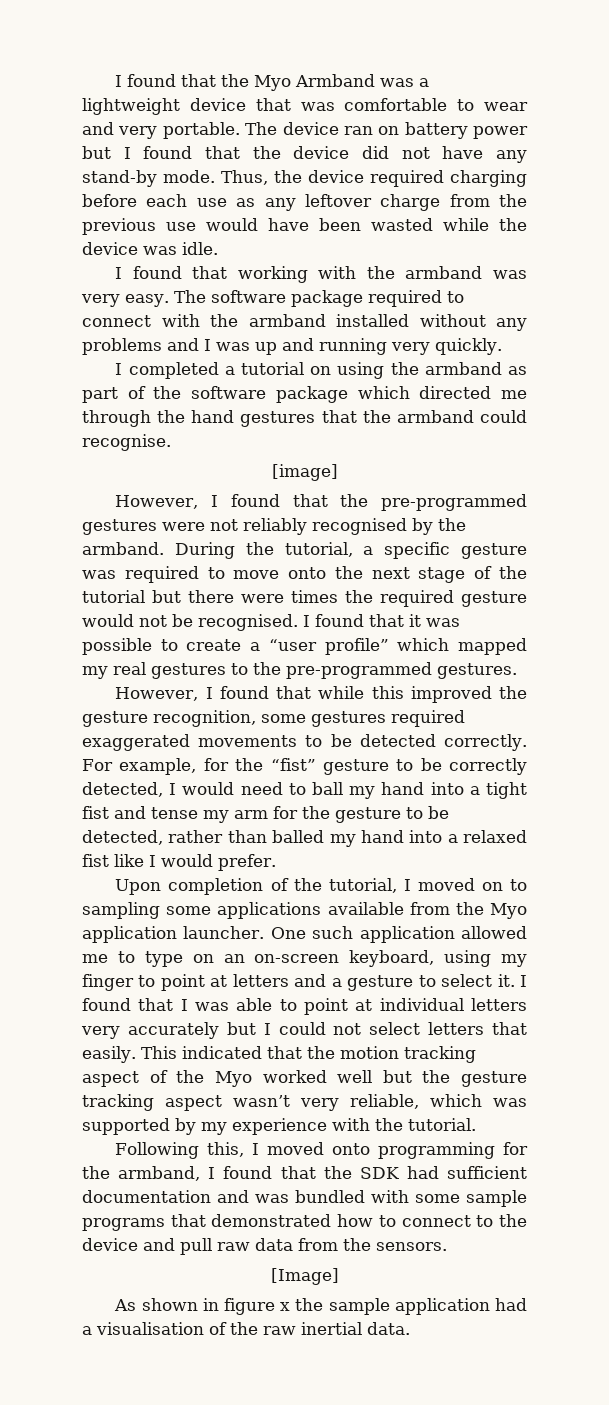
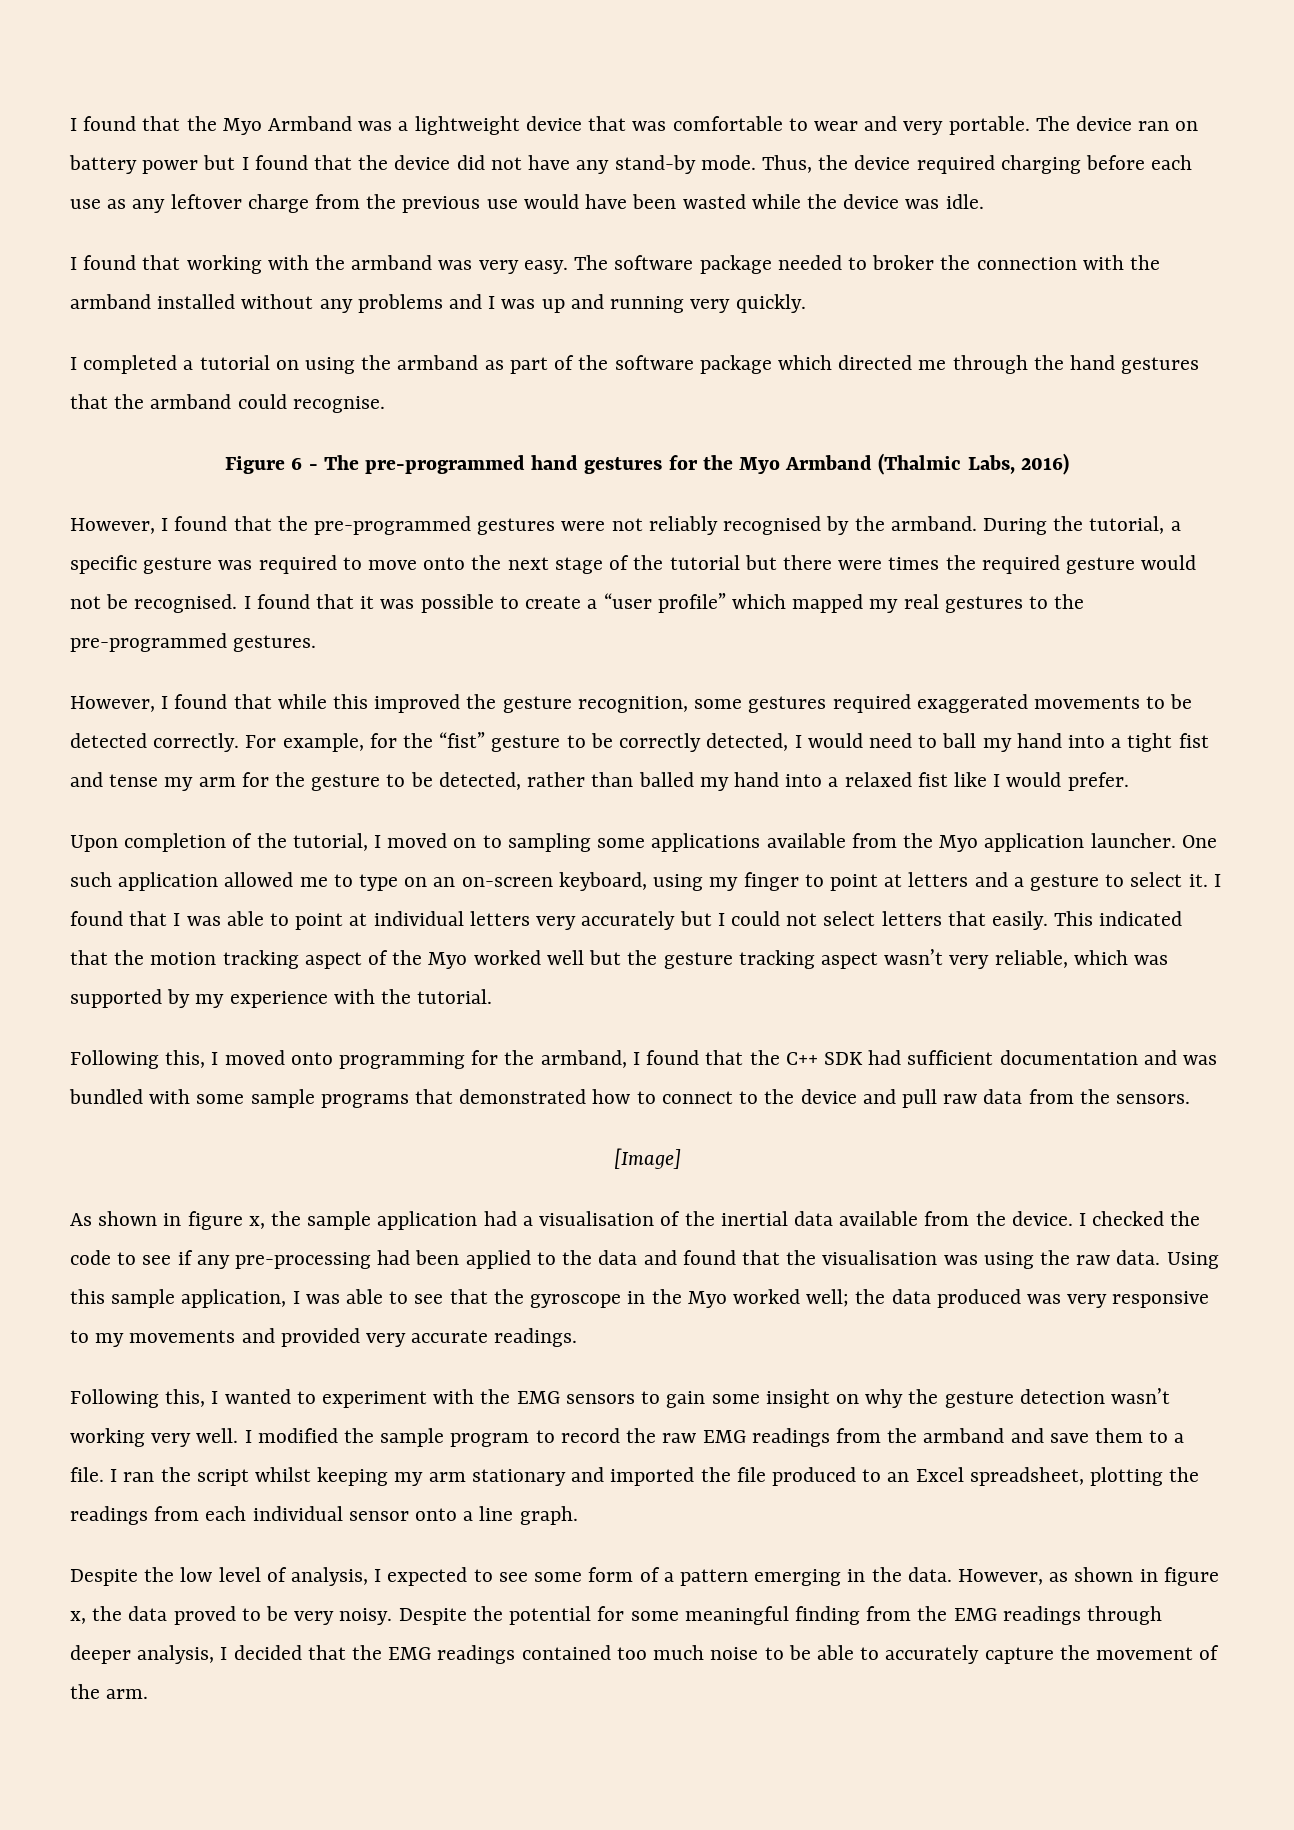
[367,290,464,307] [82,315,151,327] required to connect -> [777,255,1077,270] needed to broker the connection
[271,464,338,481] [image] -> [225,453,1069,475] Figure 6 - The pre-programmed hand gestures for the Myo Armband (Thalmic Labs, 2016)
(352, 1172) none -> [785,1052,818,1065] C++
[280,1302,291,1311] x -> [248,1216,265,1229] x,
[263,1322,410,1335] raw inertial data. -> [720,1211,1201,1226] [70,1250,1219,1269] [70,1289,1210,1308] [70,1328,578,1347] [70,1388,1170,1408] [70,1428,1185,1447] [70,1467,1200,1486] [70,1506,578,1525] [70,1567,1219,1586] [70,1606,1162,1625] [70,1645,1220,1664] [70,1684,149,1699] inertial data available from the device. I checked the code to see if any pre-processing had been applied to the data and found that the visualisation was using the raw data. Using this sample application, I was able to see that the gyroscope in the Myo worked well; the data produced was very responsive to my movements and provided very accurate readings. // Following this, I wanted to experiment with the EMG sensors to gain some insight on why the gesture detection wasn’t working very well. I modified the sample program to record the raw EMG readings from the armband and save them to a file. I ran the script whilst keeping my arm stationary and imported the file produced to an Excel spreadsheet, plotting the readings from each individual sensor onto a line graph. // Despite the low level of analysis, I expected to see some form of a pattern emerging in the data. However, as shown in figure x, the data proved to be very noisy. Despite the potential for some meaningful finding from the EMG readings through deeper analysis, I decided that the EMG readings contained too much noise to be able to accurately capture the movement of the arm.

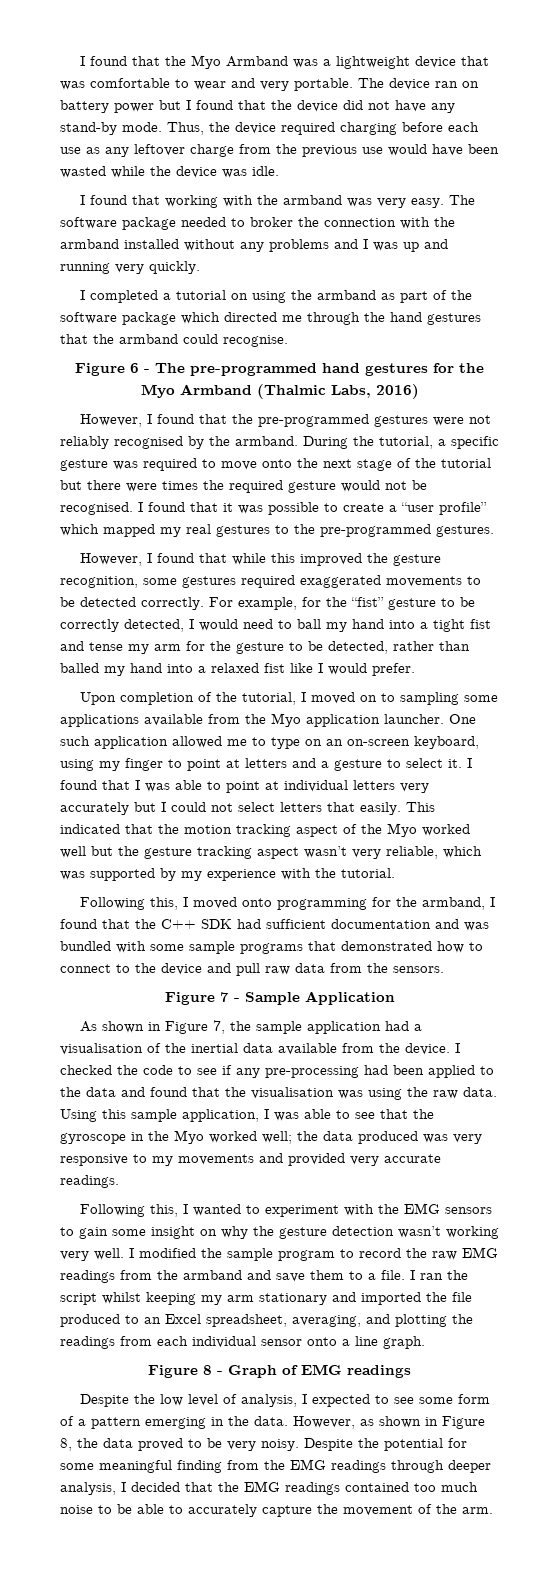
[613,1148,681,1169] [Image] -> [164,991,395,1005] Figure 7 - Sample Application
[187,1211,265,1230] figure x, -> [164,1020,225,1034] Figure 7,
(1084, 1476) none -> [292,1314,390,1327] averaging, and
(578, 1515) none -> [148,1364,411,1378] // Figure 8 - Graph of EMG readings
[1163,1567,1219,1586] [70,1611,86,1624] figure x, -> [442,1416,485,1429] [60,1438,72,1451] Figure 8,

